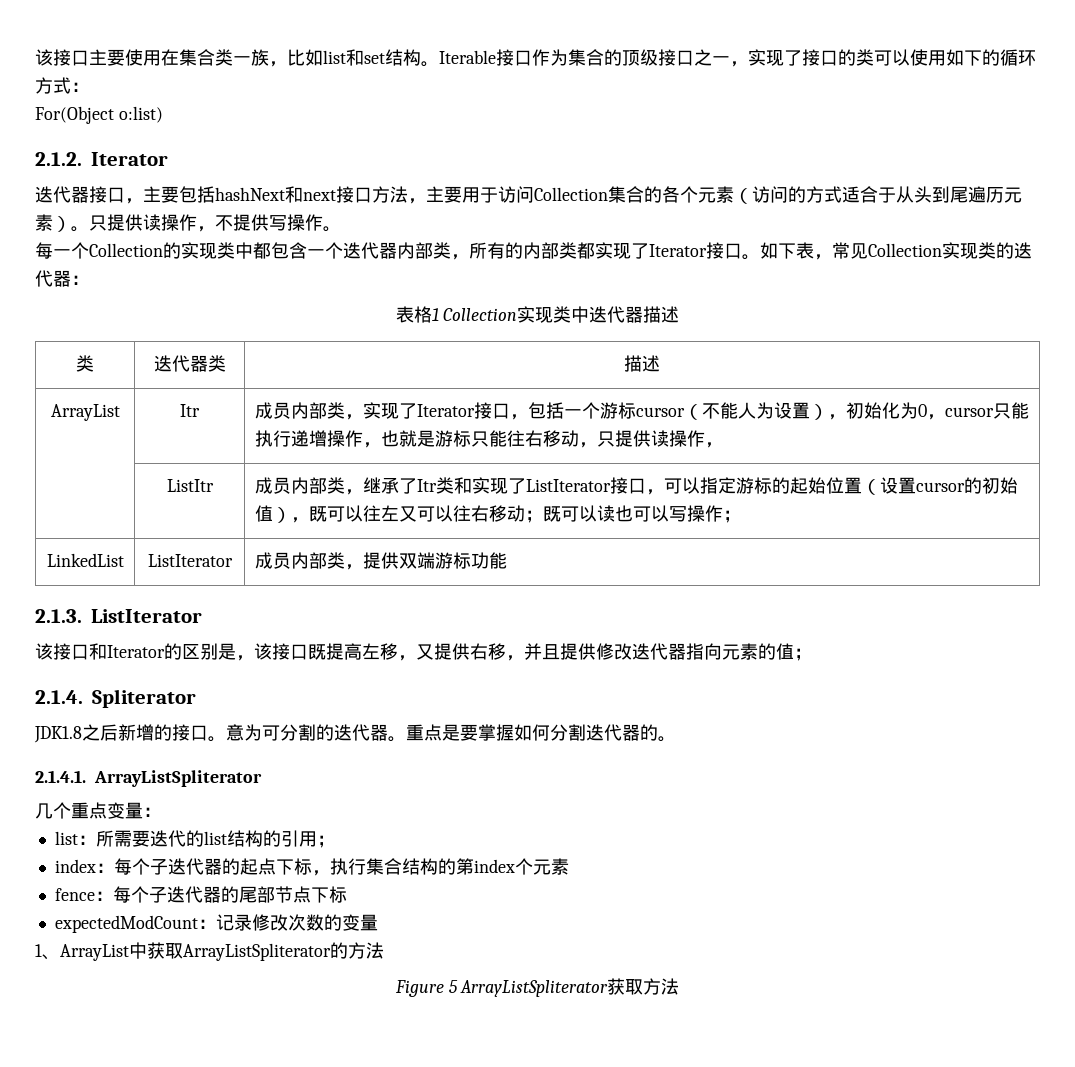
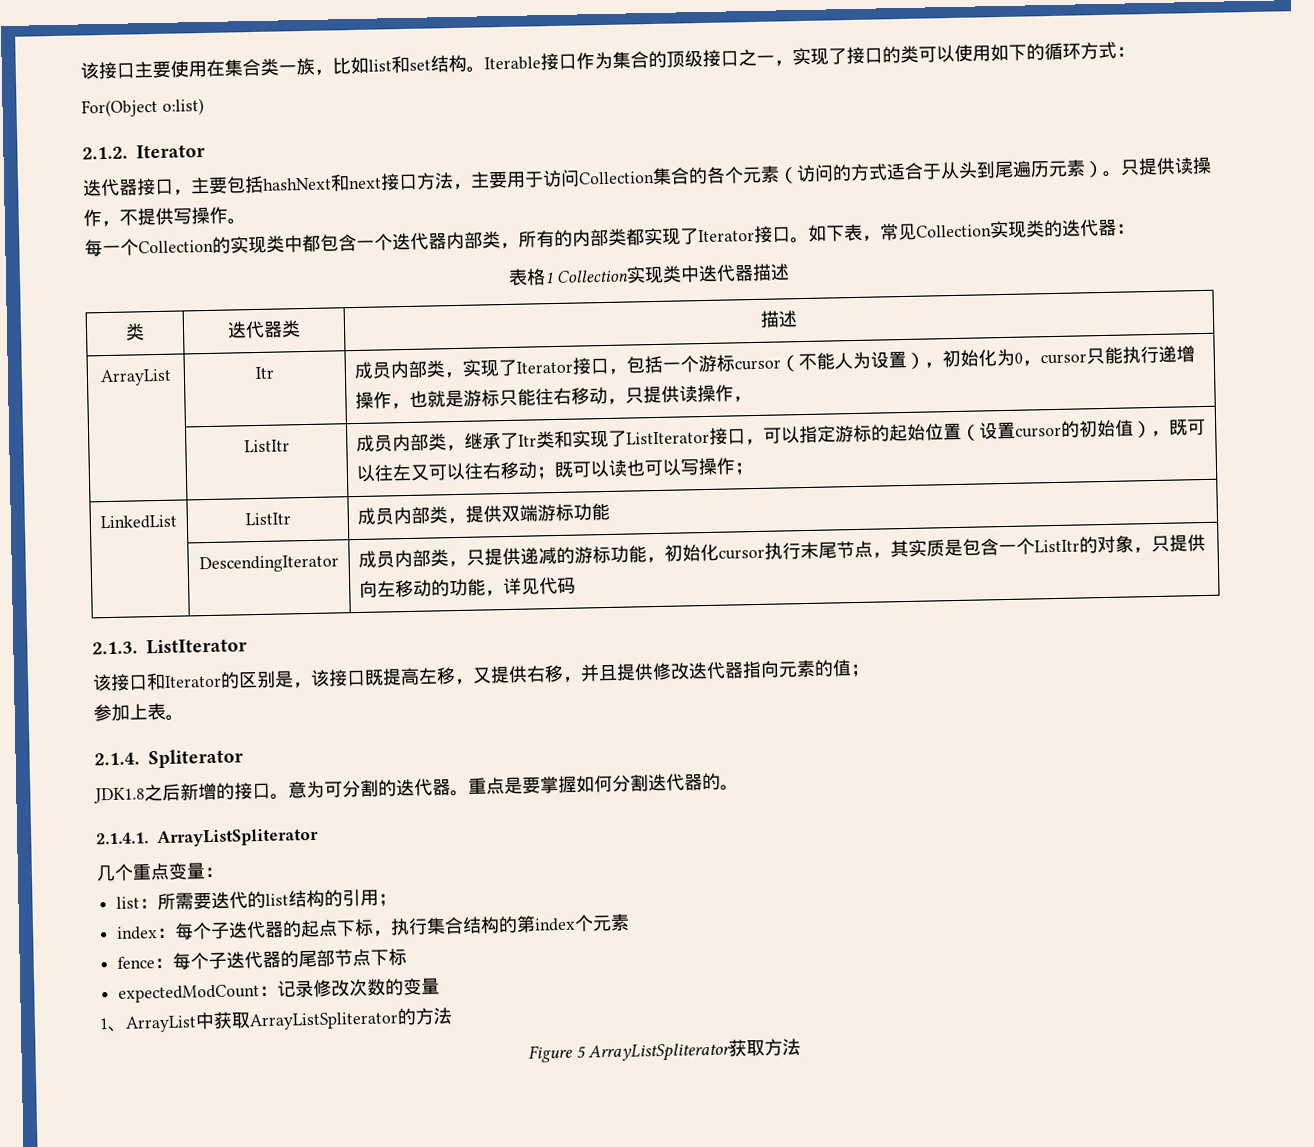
[147,554,233,567] ListIterator -> [244,512,291,526] ListItr
(507, 560) none -> [198,554,339,574] [358,533,1207,568] [359,576,577,598] // | DescendingIterator | 成员内部类，只提供递减的游标功能，初始化cursor执行末尾节点，其实质是包含一个ListItr的对象，只提供向左移动的功能，详见代码
(812, 654) none -> [93,702,184,722] // 参加上表。

